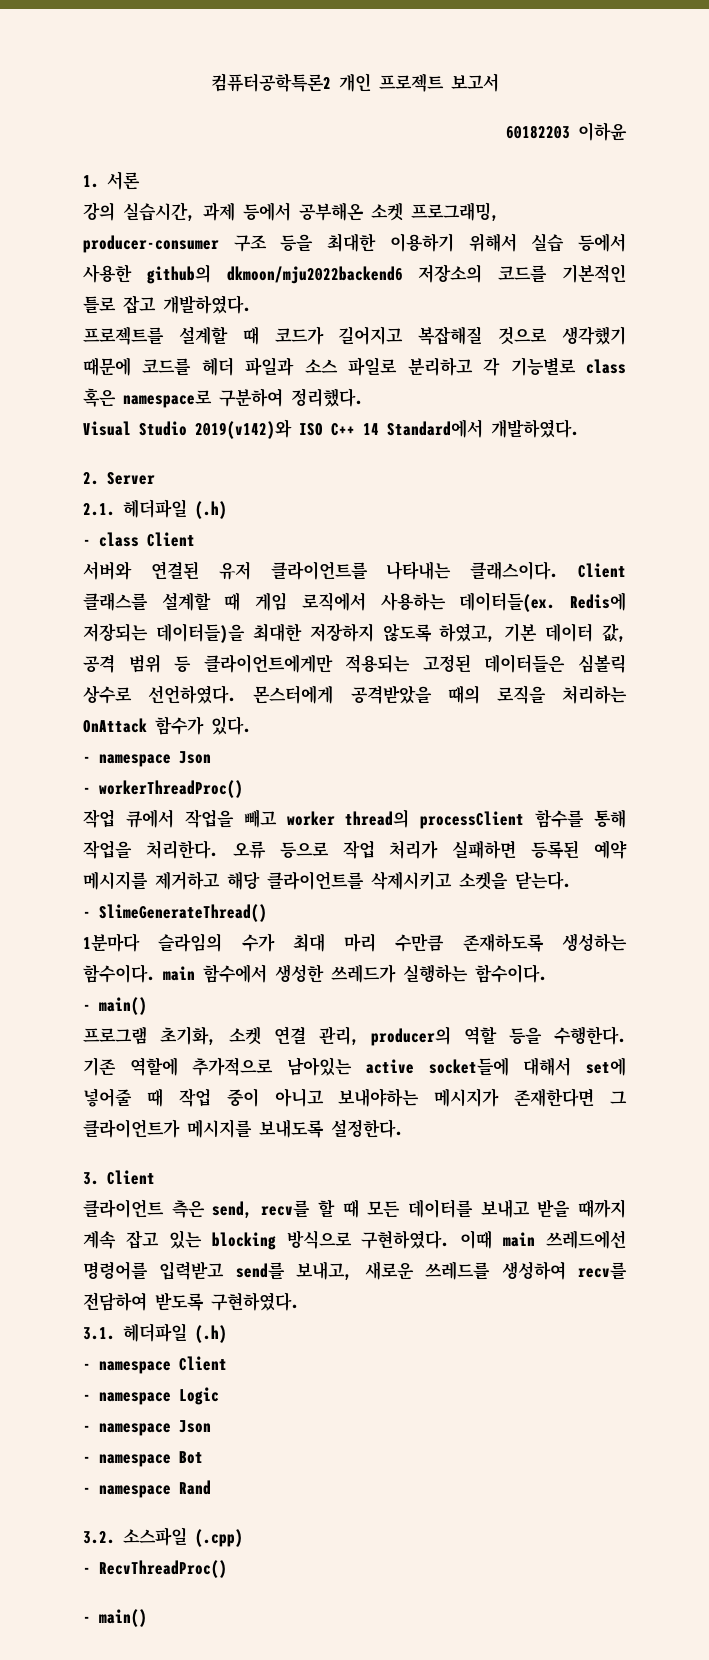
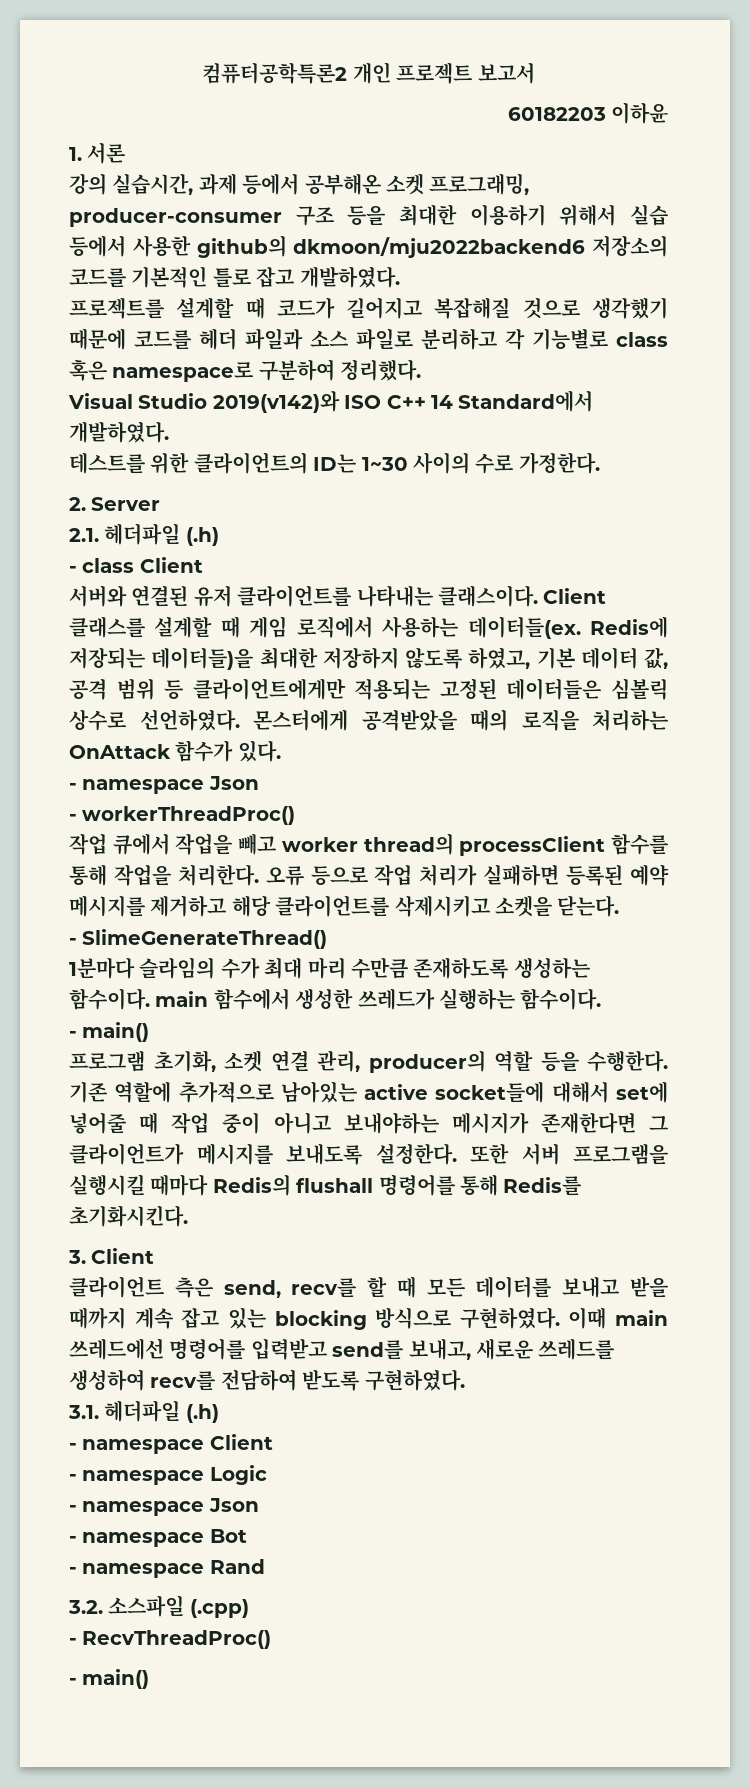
(579, 428) none -> [69,452,600,474] // 테스트를 위한 클라이언트의 ID는 1~30 사이의 수로 가정한다.
(403, 1128) none -> [470,1143,668,1165] [69,1174,582,1196] [69,1205,188,1227] 또한 서버 프로그램을 실행시킬 때마다 Redis의 flushall 명령어를 통해 Redis를 초기화시킨다.

